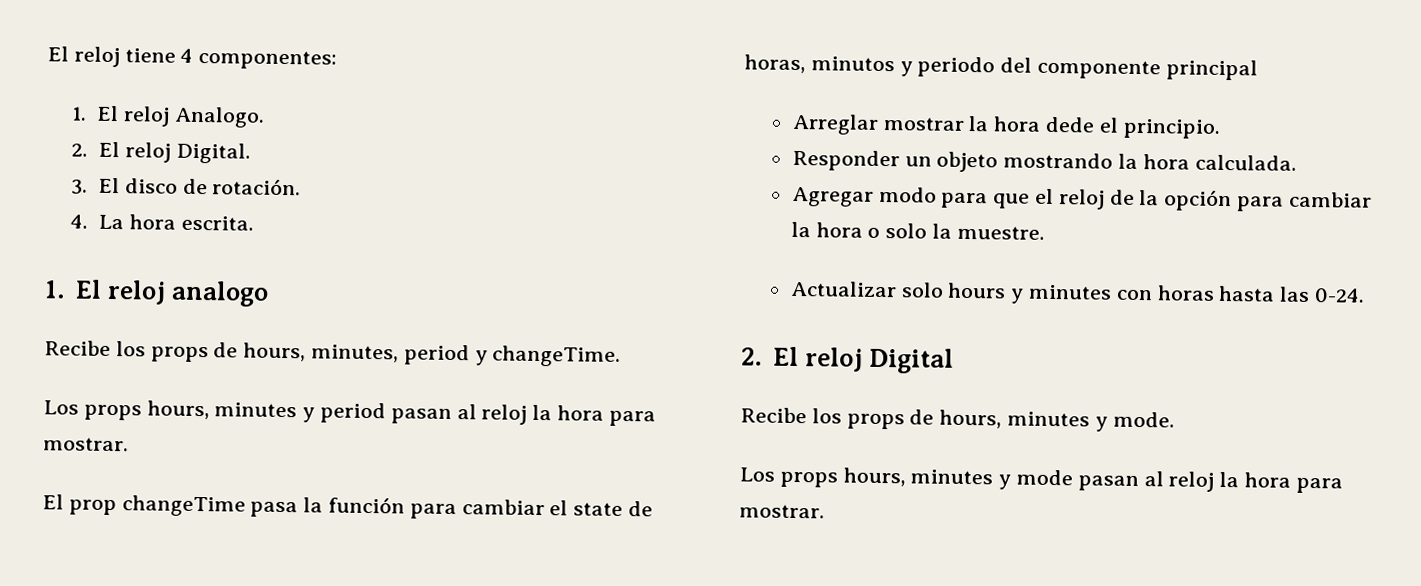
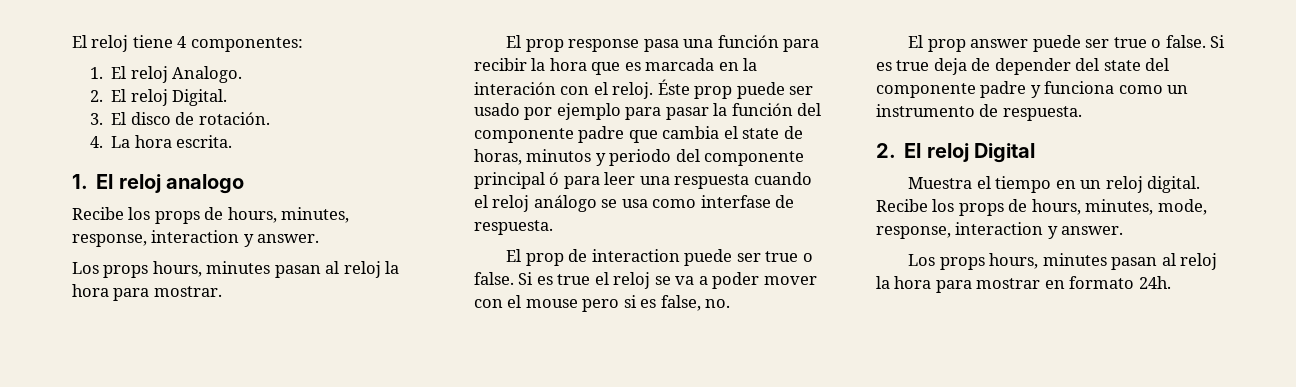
[403,344,622,367] [43,400,387,424] period y changeTime. // Los props hours, minutes y period -> [72,230,320,247] [72,261,271,278] response, interaction y answer. // Los props hours, minutes
[121,495,545,520] changeTime pasa la función para cambiar -> [568,35,820,52] [474,58,758,75] [474,79,814,99] [474,103,822,120] [474,126,720,143] response pasa una función para recibir la hora que es marcada en la interación con el reloj. Éste prop puede ser usado por ejemplo para pasar la función del componente padre que cambia
[791,113,1221,139] [791,149,1297,173] [791,186,1372,212] [790,221,1045,240] [789,280,1366,304] [741,346,954,374] [740,407,1175,432] [739,467,1343,494] [739,504,825,519] // Arreglar mostrar la hora dede el principio. // Responder un objeto mostrando la hora calculada. // Agregar modo para que el reloj de la opción para cambiar la hora o solo la muestre. // Actualizar solo hours y minutes con horas hasta las 0-24. // 2. El reloj Digital // Recibe los props de hours, minutes y mode. // Los props hours, minutes y mode pasan al reloj la hora para mostrar. -> [549,172,812,189] [474,195,795,212] [474,220,553,235] [506,249,813,266] [474,272,817,289] [474,295,731,312] [908,35,1226,52] [876,58,1170,75] [876,81,1189,98] [876,104,1082,121] [876,143,1036,163] [908,176,1201,193] [876,199,1207,216] [876,222,1124,239] [908,253,1218,270] [876,276,1171,293] ó para leer una respuesta cuando el reloj análogo se usa como interfase de respuesta. // El prop de interaction puede ser true o false. Si es true el reloj se va a poder mover con el mouse pero si es false, no. // El prop answer puede ser true o false. Si es true deja de depender del state del componente padre y funciona como un instrumento de respuesta. // 2. El reloj Digital // Muestra el tiempo en un reloj digital. Recibe los props de hours, minutes, mode, response, interaction y answer. // Los props hours, minutes pasan al reloj la hora para mostrar en formato 24h.

